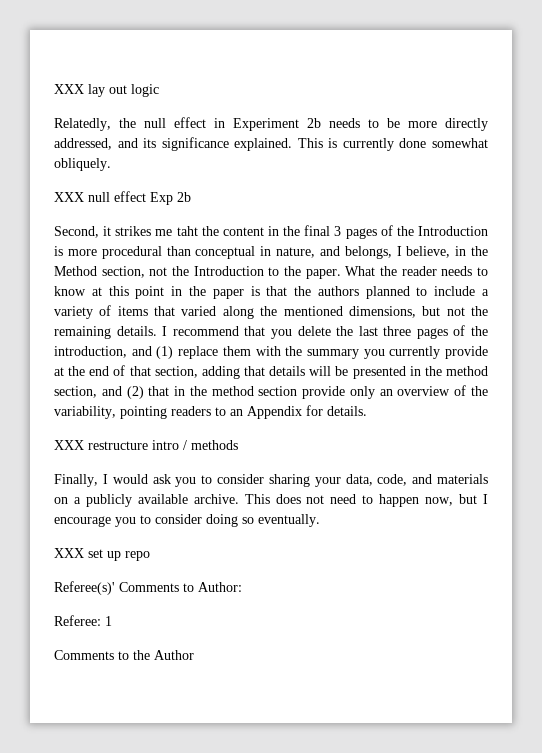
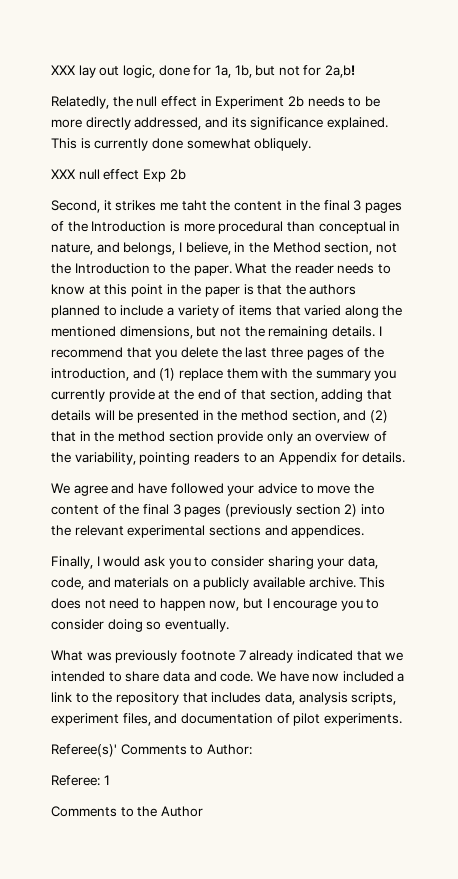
[131,84,159,97] logic -> [122,65,356,78] logic, done for 1a, 1b, but not for 2a,b!
[54,440,238,450] XXX restructure intro / methods -> [51,483,374,496] [51,504,385,517] [51,525,365,538] We agree and have followed your advice to move the content of the final 3 pages (previously section 2) into the relevant experimental sections and appendices.
[54,548,150,561] XXX set up repo -> [51,650,404,663] [51,671,405,682] [51,692,397,705] [51,713,402,726] What was previously footnote 7 already indicated that we intended to share data and code. We have now included a link to the repository that includes data, analysis scripts, experiment files, and documentation of pilot experiments.

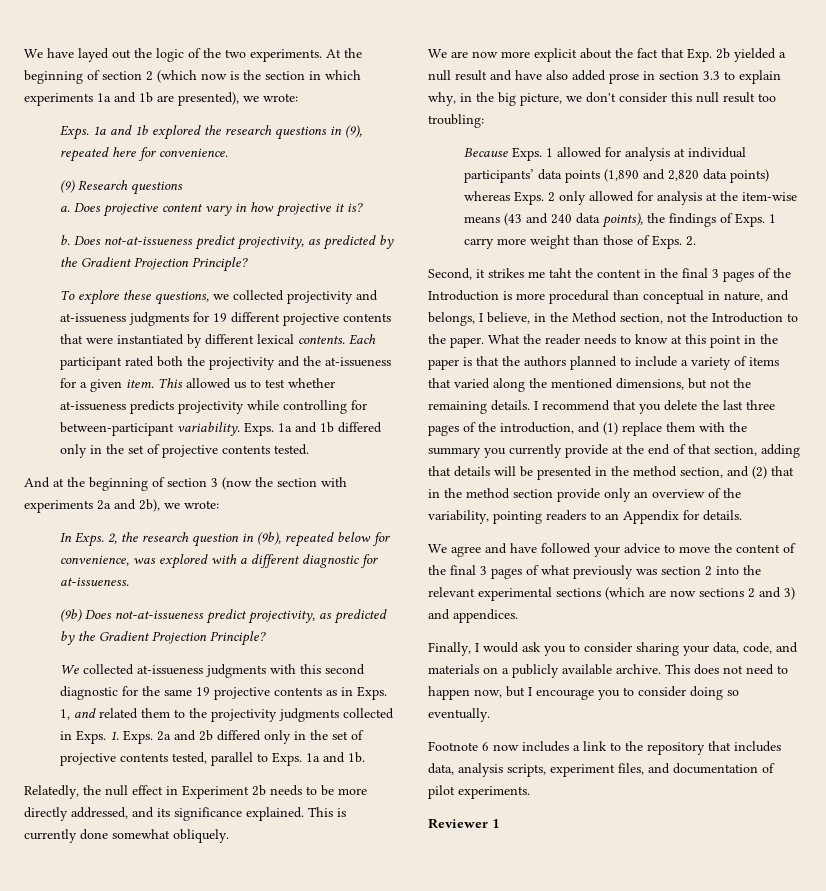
[51,65,356,78] XXX lay out logic, done for 1a, 1b, but not for 2a,b! -> [24,48,362,62] [24,70,361,84] [24,92,298,106] [60,125,363,140] [60,147,229,162] [60,180,184,195] [60,202,364,217] [60,235,395,250] [60,257,249,272] [60,290,379,305] [60,312,392,326] [60,334,377,348] [60,356,392,370] [60,378,336,392] [60,400,368,414] [60,422,383,436] [60,444,310,458] [24,477,347,491] [24,499,219,513] [60,532,391,547] [60,554,379,569] [60,577,130,586] [60,609,388,624] [60,631,267,646] [60,664,366,678] [60,686,388,700] [60,708,395,722] [60,730,365,744] [60,752,366,766] We have layed out the logic of the two experiments. At the beginning of section 2 (which now is the section in which experiments 1a and 1b are presented), we wrote: // Exps. 1a and 1b explored the research questions in (9), repeated here for convenience. // (9) Research questions // a. Does projective content vary in how projective it is? // b. Does not-at-issueness predict projectivity, as predicted by the Gradient Projection Principle? // To explore these questions, we collected projectivity and at-issueness judgments for 19 different projective contents that were instantiated by different lexical contents. Each participant rated both the projectivity and the at-issueness for a given item. This allowed us to test whether at-issueness predicts projectivity while controlling for between-participant variability. Exps. 1a and 1b differed only in the set of projective contents tested. // And at the beginning of section 3 (now the section with experiments 2a and 2b), we wrote: // In Exps. 2, the research question in (9b), repeated below for convenience, was explored with a different diagnostic for at-issueness. // (9b) Does not-at-issueness predict projectivity, as predicted by the Gradient Projection Principle? // We collected at-issueness judgments with this second diagnostic for the same 19 projective contents as in Exps. 1, and related them to the projectivity judgments collected in Exps. 1. Exps. 2a and 2b differed only in the set of projective contents tested, parallel to Exps. 1a and 1b.
[51,169,186,182] XXX null effect Exp 2b -> [428,48,786,62] [428,70,781,84] [428,92,776,106] [428,114,484,128] [464,147,747,161] [464,169,770,183] [464,191,798,205] [464,213,777,228] [464,235,697,249] We are now more explicit about the fact that Exp. 2b yielded a null result and have also added prose in section 3.3 to explain why, in the big picture, we don't consider this null result too troubling: // Because Exps. 1 allowed for analysis at individual participants’ data points (1,890 and 2,820 data points) whereas Exps. 2 only allowed for analysis at the item-wise means (43 and 240 data points), the findings of Exps. 1 carry more weight than those of Exps. 2.
[224,504,358,517] (previously section 2) -> [526,565,712,579] of what previously was section 2
(261, 530) none -> [605,587,795,600] (which are now sections 2 and 3)
[51,650,404,663] [51,671,394,682] What was previously footnote 7 already indicated that we intended to share data and code. We have now included -> [428,741,569,752] Footnote 6 now includes
[51,744,252,757] [51,775,110,786] [51,806,203,817] Referee(s)' Comments to Author: // Referee: 1 // Comments to the Author -> [428,818,499,829] Reviewer 1

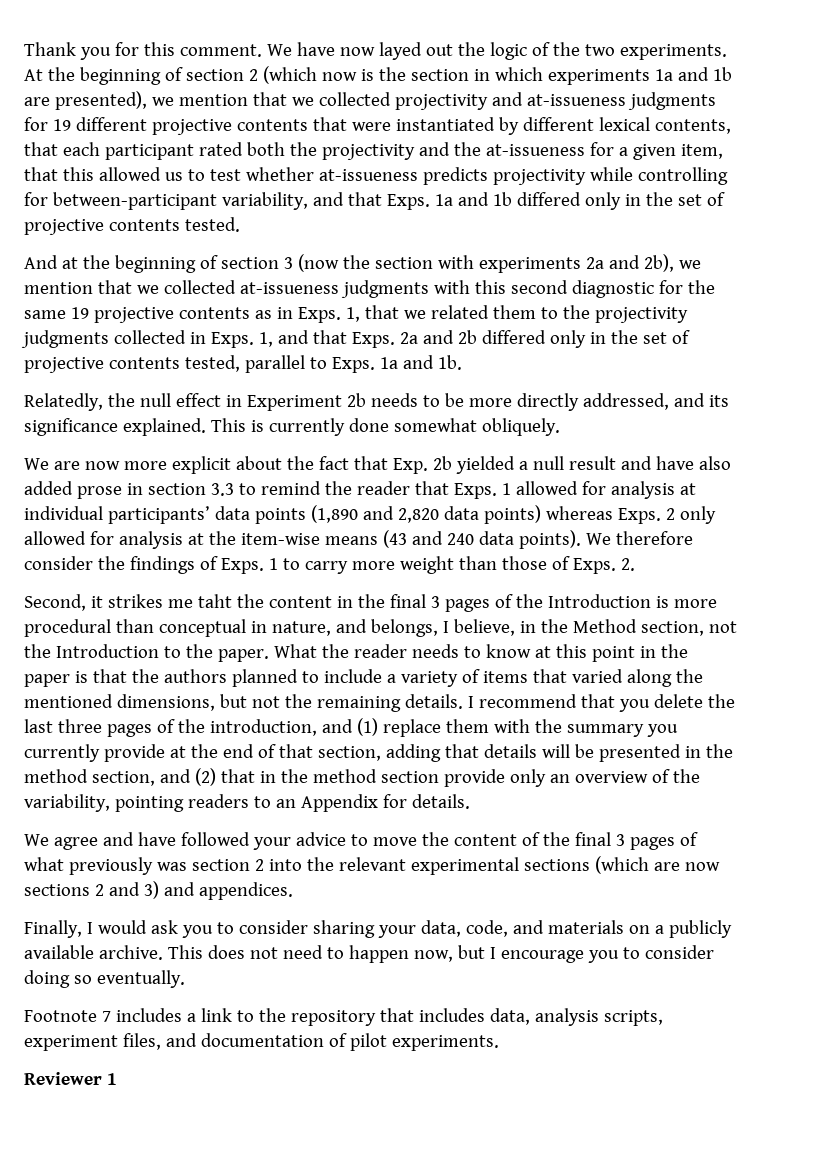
(24, 53) none -> [24,42,262,60] Thank you for this comment.
(74, 53) none -> [339,47,375,56] now
[263,93,298,102] [60,125,363,140] [60,147,229,162] [60,180,184,195] [60,202,364,217] [60,235,395,250] [60,257,249,272] [60,290,210,305] wrote: // Exps. 1a and 1b explored the research questions in (9), repeated here for convenience. // (9) Research questions // a. Does projective content vary in how projective it is? // b. Does not-at-issueness predict projectivity, as predicted by the Gradient Projection Principle? // To explore these questions, -> [178,92,287,106] mention that
[298,334,377,345] contents. Each -> [654,119,731,134] [24,142,100,156] contents, that each
[126,378,184,388] item. This -> [680,144,723,159] [24,167,94,181] item, that this
[177,422,241,436] variability. -> [221,192,382,210] variability, and that
[184,500,219,509] [60,532,391,547] [60,554,379,569] [60,577,130,586] [60,609,388,624] [60,631,267,646] [60,665,80,674] wrote: // In Exps. 2, the research question in (9b), repeated below for convenience, was explored with a different diagnostic for at-issueness. // (9b) Does not-at-issueness predict projectivity, as predicted by the Gradient Projection Principle? // We -> [24,280,159,294] mention that we
[74,708,97,718] and -> [364,305,426,319] that we
[110,731,120,740] 1. -> [258,330,347,347] 1, and that
[739,70,781,84] [428,92,776,106] [428,114,484,128] [464,148,509,157] explain why, in the big picture, we don't consider this null result too troubling: // Because -> [260,481,449,495] remind the reader that
[602,213,644,228] points), -> [518,530,693,549] [24,556,93,570] points). We therefore consider
(777, 218) none -> [282,558,300,570] to
[482,742,519,751] 6 now -> [101,1011,111,1022] 7

